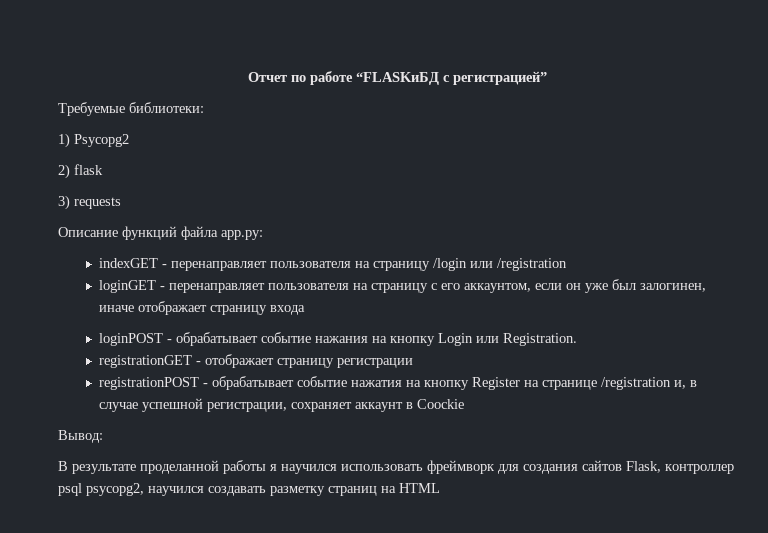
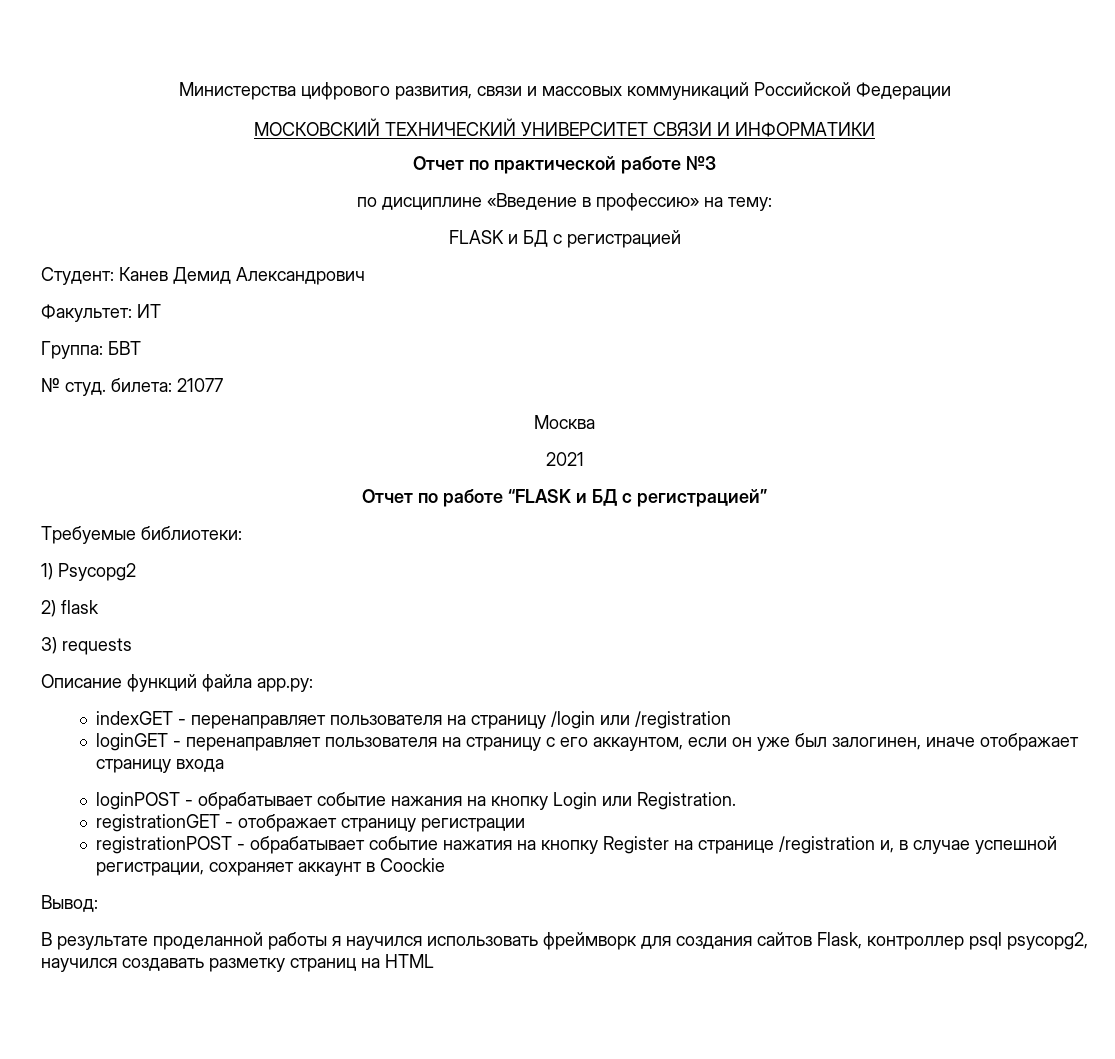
[247,71,439,85] Отчет по работе “FLASKиБД -> [178,82,951,100] [254,118,875,137] [413,156,716,174] [357,193,772,211] [448,230,681,248] [41,267,365,285] [41,304,161,322] [41,341,141,359] [41,378,223,396] [534,415,595,429] [545,452,584,466] [362,489,617,507] Министерства цифрового развития, связи и массовых коммуникаций Российской Федерации // МОСКОВСКИЙ ТЕХНИЧЕСКИЙ УНИВЕРСИТЕТ СВЯЗИ И ИНФОРМАТИКИ // Отчет по практической работе №3 // по дисциплине «Введение в профессию» на тему: // FLASK и БД с регистрацией // Студент: Канев Демид Александрович // Факультет: ИТ // Группа: БВТ // № студ. билета: 21077 // Москва // 2021 // Отчет по работе “FLASK и БД

